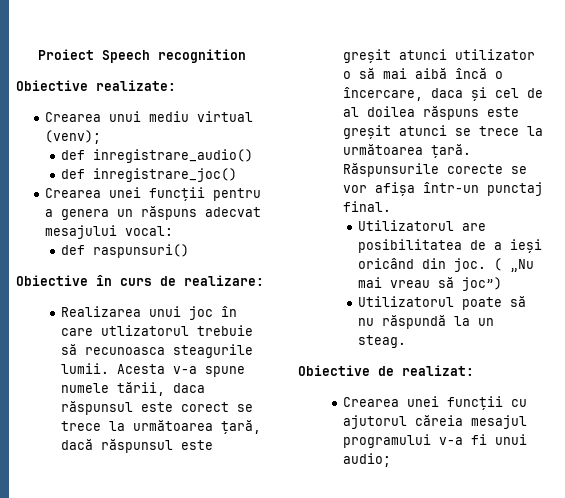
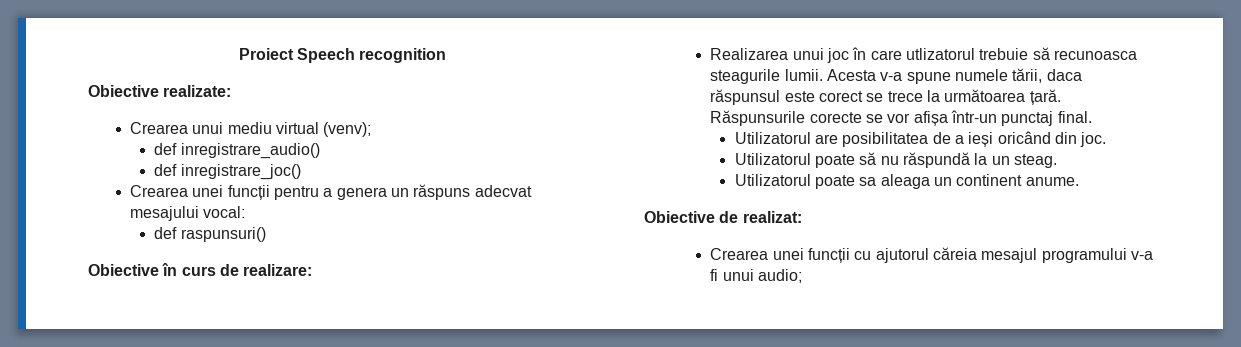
[220,420,261,434] [60,439,213,453] [342,49,535,63] [342,68,503,79] [342,87,543,101] [342,106,519,120] [342,125,543,139] [342,144,423,155] țară, dacă răspunsul este greșit atunci utilizator o să mai aibă încă o încercare, daca și cel de al doilea răspuns este greșit atunci se trece la următoarea -> (1026, 95) none
[494,258,535,272] [358,277,503,291] ( „Nu mai vreau să joc”) -> (1107, 139) none
(407, 341) none -> [734,174,1079,189] // Utilizatorul poate sa aleaga un continent anume.

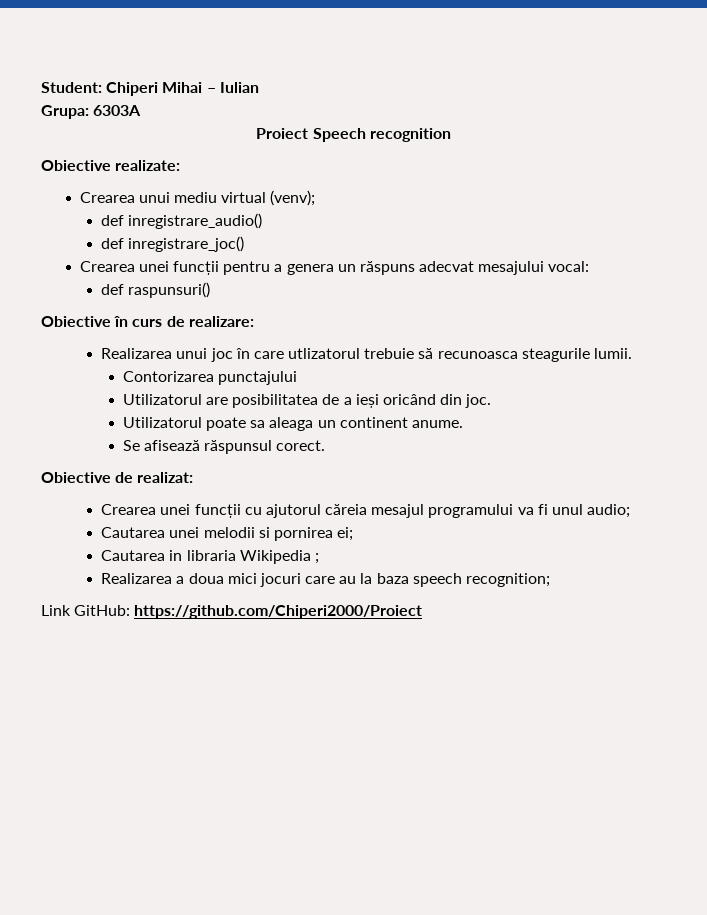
(238, 54) none -> [41,82,259,96] [41,105,142,119] Student: Chiperi Mihai – Iulian // Grupa: 6303A //
[826,68,1082,84] [710,89,1061,105] [710,110,1092,126] Acesta v-a spune numele tării, daca răspunsul este corect se trece la următoarea țară. Răspunsurile corecte se vor afișa într-un punctaj final. -> [122,371,297,385] // Contorizarea punctajului
[734,152,1057,168] // Utilizatorul poate să nu răspundă la un steag. -> (492, 401) none
(1079, 181) none -> [122,440,326,454] // Se afisează răspunsul corect.
[1130,251,1153,260] [710,269,802,283] v-a fi unui audio; -> [517,504,631,518] [101,527,354,541] [101,550,319,564] [101,573,551,587] [41,605,423,619] va fi unul audio; // Cautarea unei melodii si pornirea ei; // Cautarea in libraria Wikipedia ; // Realizarea a doua mici jocuri care au la baza speech recognition; // Link GitHub: https://github.com/Chiperi2000/Proiect

